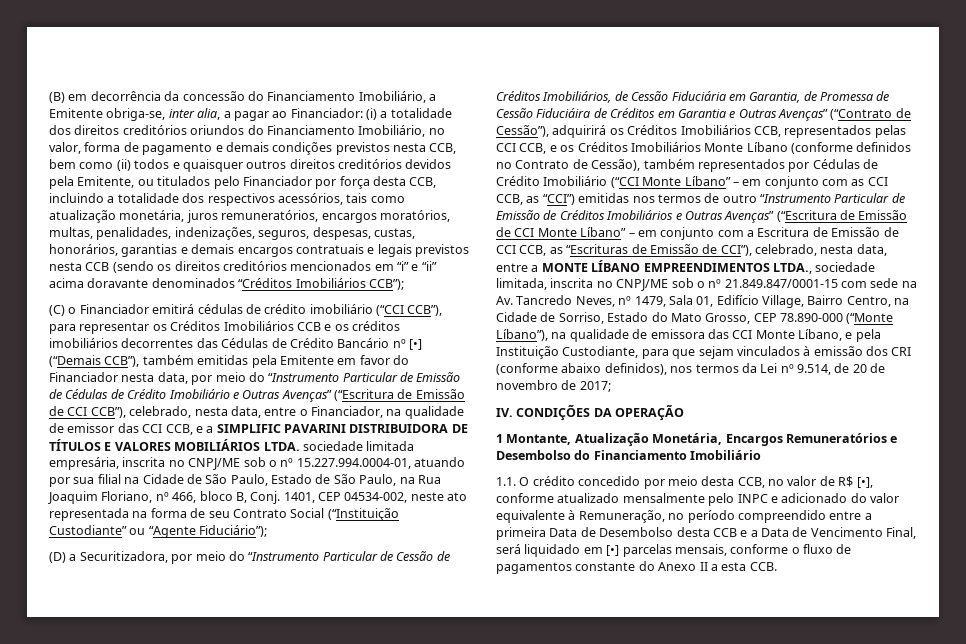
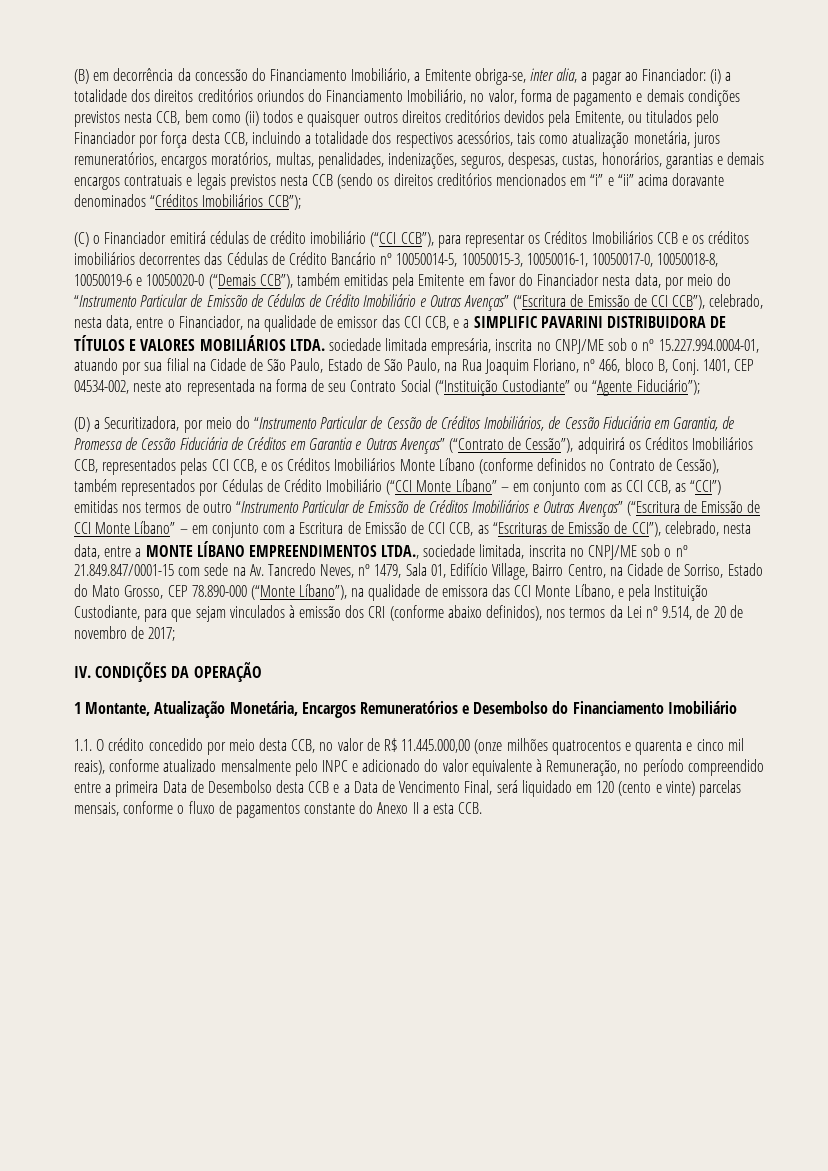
[409,339,422,350] [•] -> [396,253,719,267] [74,274,205,286] 10050014-5, 10050015-3, 10050016-1, 10050017-0, 10050018-8, 10050019-6 e 10050020-0
[536,108,591,118] Fiduciáira -> [179,437,228,450] Fiduciária
[856,477,873,488] [•], -> [401,738,744,755] [74,760,105,775] 11.445.000,00 (onze milhões quatrocentos e quarenta e cinco mil reais),
[606,545,620,556] [•] -> [596,781,695,796] 120 (cento e vinte)

